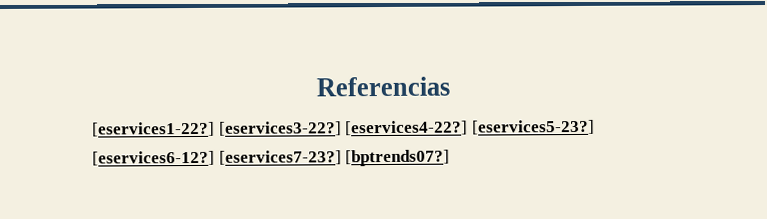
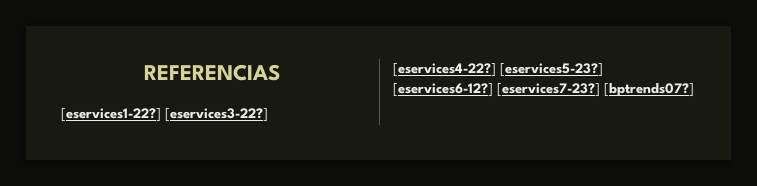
[316,76,450,97] Referencias -> [144,64,281,81] REFERENCIAS

